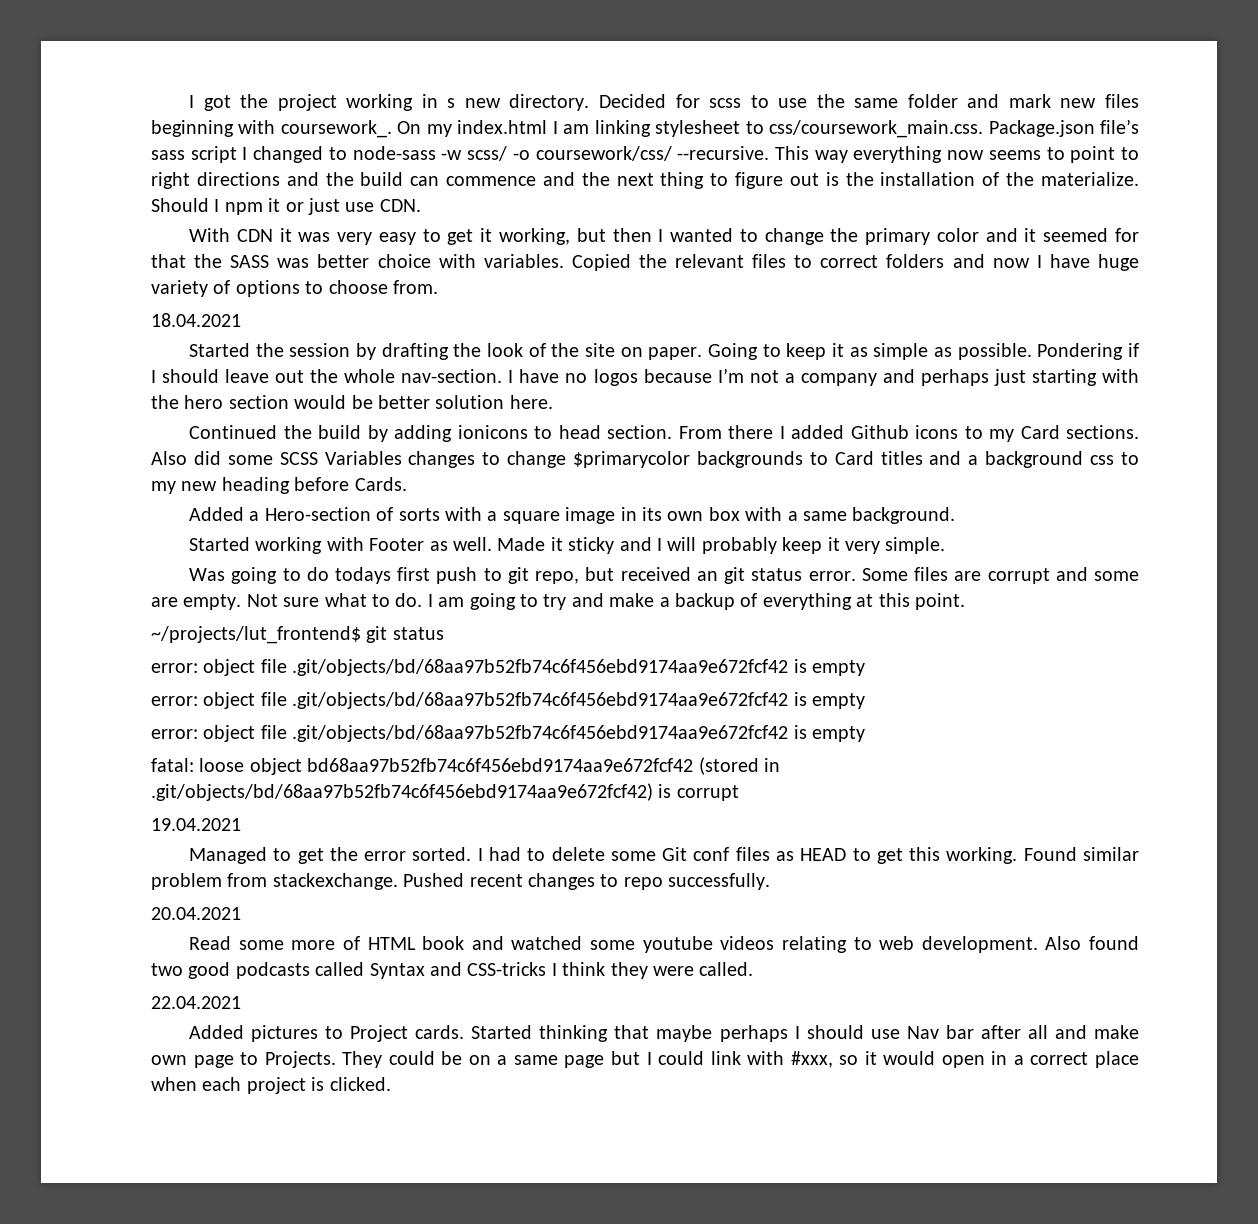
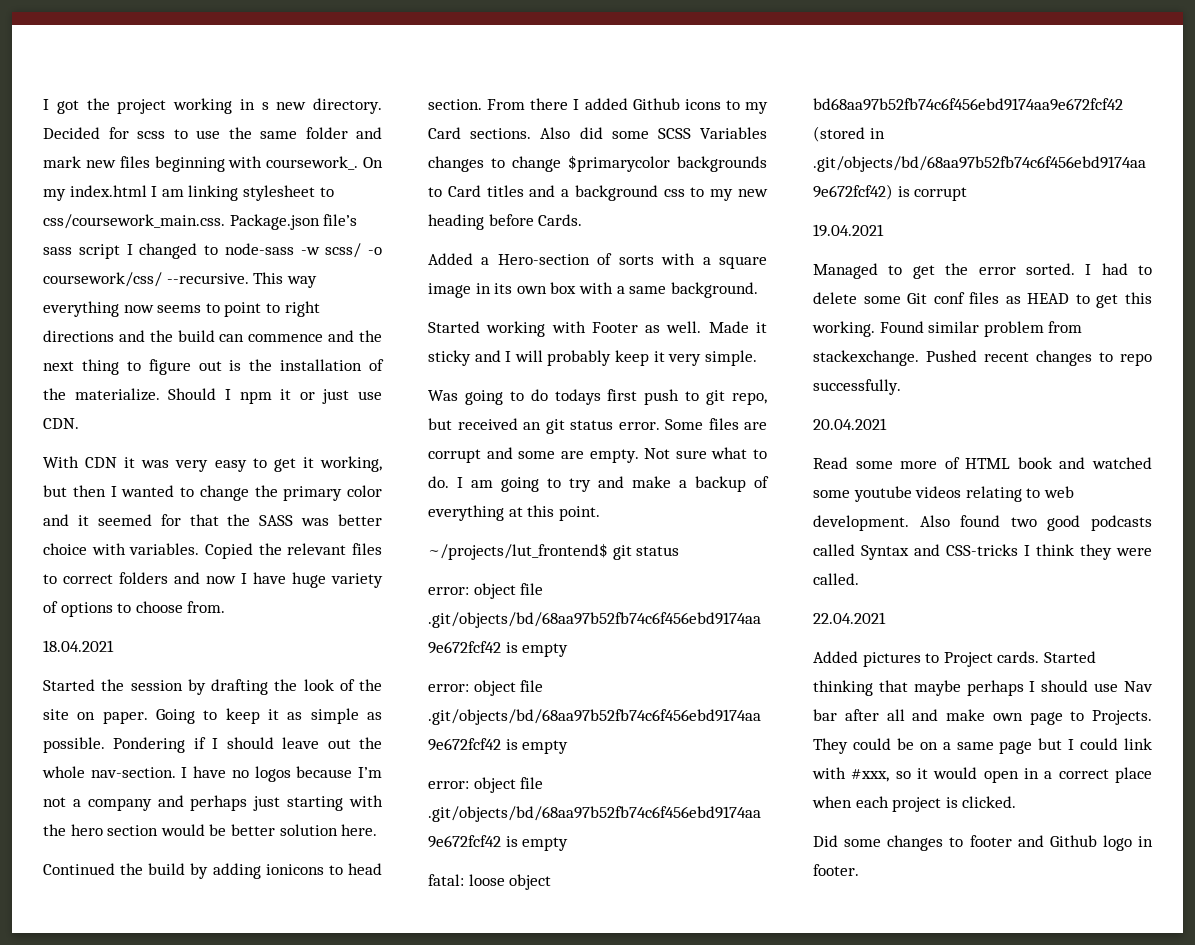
(391, 1084) none -> [813,835,1153,851] [813,864,859,876] // Did some changes to footer and Github logo in footer.

